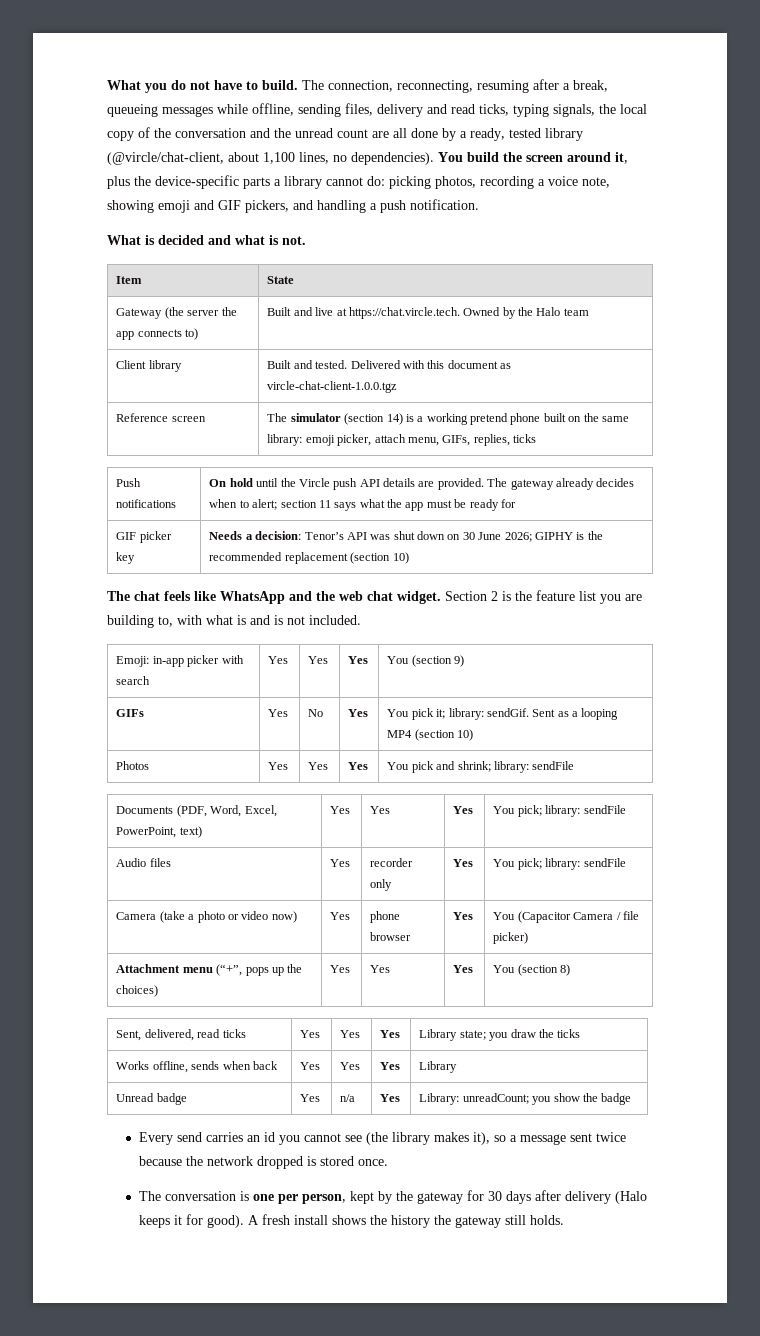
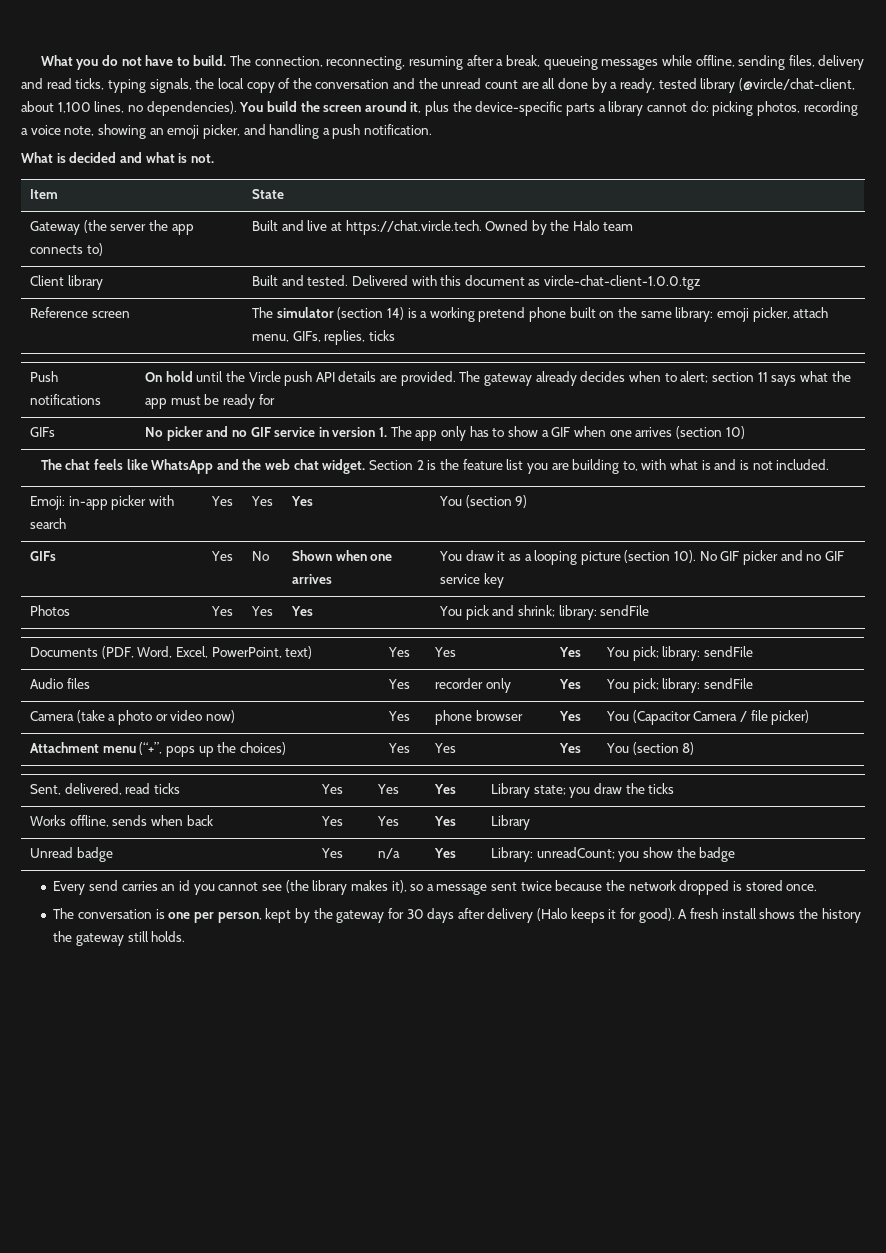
[158,200,289,213] emoji and GIF pickers, -> [149,124,240,139] an emoji picker,
[116,531,172,543] [116,552,136,564] [209,531,603,542] [209,552,348,564] GIF picker key | Needs a decision: Tenor’s API was shut down on 30 June 2026; GIPHY is the recommended replacement -> [29,427,55,437] [144,426,673,441] GIFs | No picker and no GIF service in version 1. The app only has to show a GIF when one arrives
[348,709,369,717] [387,708,619,720] [387,729,474,741] Yes | You pick it; library: sendGif. Sent as a looping MP4 (section 10) -> [291,550,393,561] [291,574,332,584] [438,550,844,565] [439,573,504,588] Shown when one arrives | You draw it as a looping picture (section 10). No GIF picker and no GIF service key

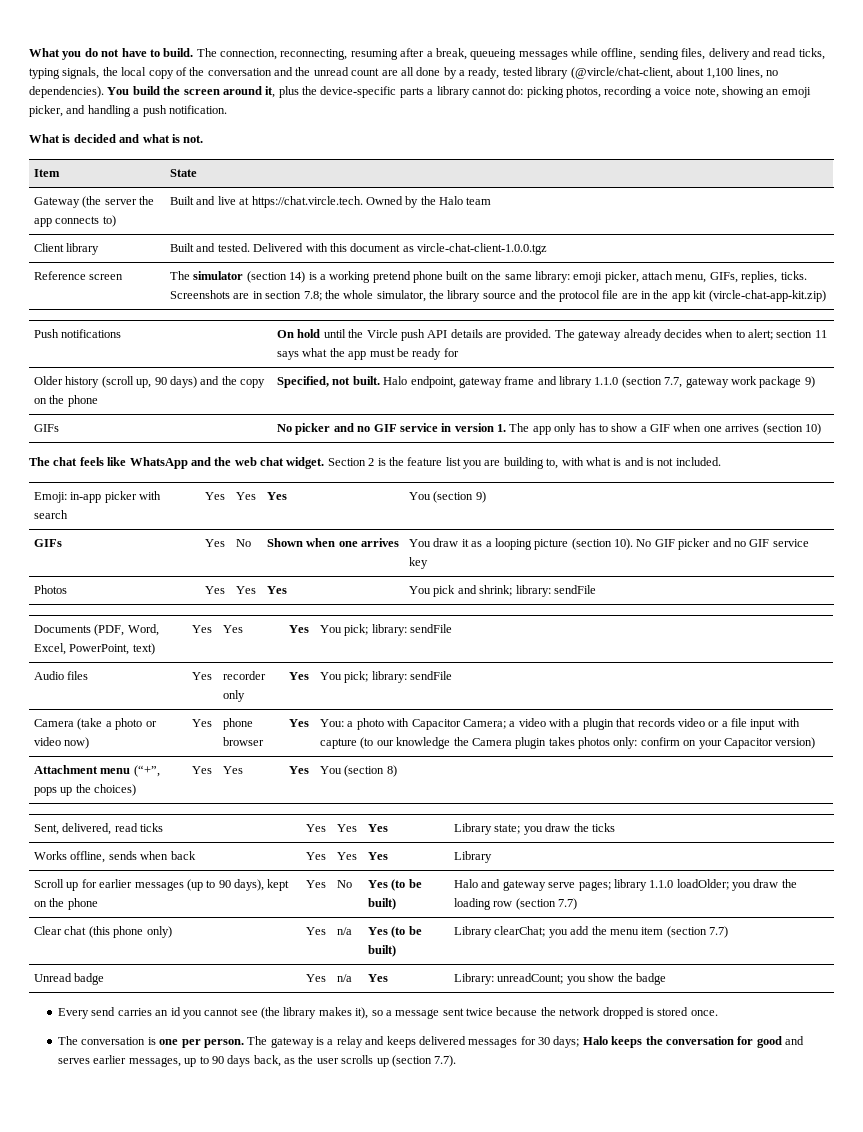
[368,330,395,341] ticks -> [780,271,807,280] [170,290,826,302] ticks. Screenshots are in section 7.8; the whole simulator, the library source and the protocol file are in the app kit (vircle-chat-app-kit.zip)
(275, 399) none -> [34,376,266,388] [34,395,98,407] [277,376,815,388] // Older history (scroll up, 90 days) and the copy on the phone | Specified, not built. Halo endpoint, gateway frame and library 1.1.0 (section 7.7, gateway work package 9)
[605,710,810,725] You (Capacitor Camera / file picker) -> [320,718,800,730] [320,737,816,749] You: a photo with Capacitor Camera; a video with a plugin that records video or a file input with capture (to our knowledge the Camera plugin takes photos only: confirm on your Capacitor version)
(530, 822) none -> [34,879,290,891] [34,898,98,910] [306,880,327,888] [337,880,353,888] [368,879,422,891] [368,898,397,910] [454,879,797,891] [454,898,578,910] [34,926,172,938] [306,927,327,935] [337,927,353,935] [368,926,422,938] [368,945,397,957] [454,926,729,938] // Scroll up for earlier messages (up to 90 days), kept on the phone | Yes | No | Yes (to be built) | Halo and gateway serve pages; library 1.1.0 loadOlder; you draw the loading row (section 7.7) // Clear chat (this phone only) | Yes | n/a | Yes (to be built) | Library clearChat; you add the menu item (section 7.7)
[217,908,861,923] [53,931,186,946] person, kept by the gateway for 30 days after delivery (Halo keeps it for good). A fresh install shows the history the gateway still holds. -> [203,1036,805,1048] [58,1055,457,1067] person. The gateway is a relay and keeps delivered messages for 30 days; Halo keeps the conversation for good and serves earlier messages, up to 90 days back, as the user scrolls up (section 7.7).

